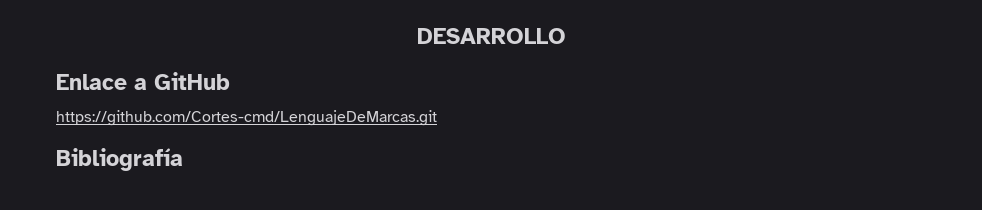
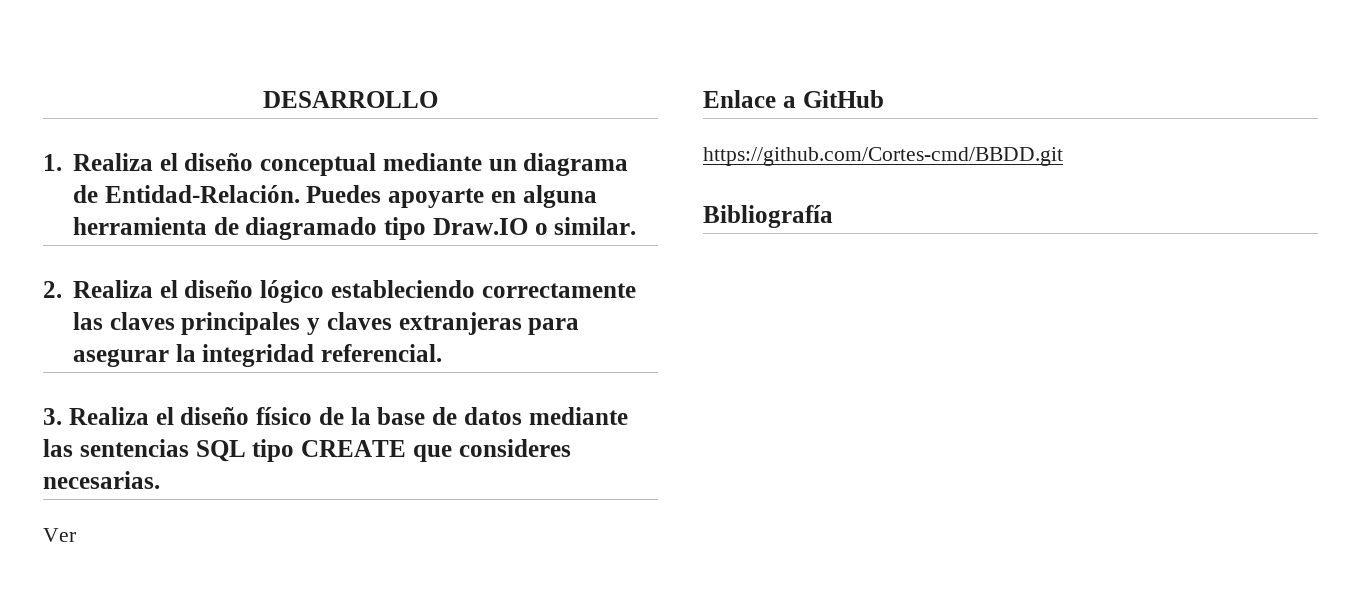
(566, 36) none -> [43,153,629,176] [72,185,597,208] [72,217,637,240] [43,280,636,303] [72,312,580,335] [72,344,442,367] [43,407,628,425] [43,439,571,462] [43,471,160,489] [43,528,76,542] // 1. Realiza el diseño conceptual mediante un diagrama de Entidad-Relación. Puedes apoyarte en alguna herramienta de diagramado tipo Draw.IO o similar. // 2. Realiza el diseño lógico estableciendo correctamente las claves principales y claves extranjeras para asegurar la integridad referencial. // 3. Realiza el diseño físico de la base de datos mediante las sentencias SQL tipo CREATE que consideres necesarias. // Ver
[56,110,437,126] https://github.com/Cortes-cmd/LenguajeDeMarcas.git -> [703,147,1063,166] https://github.com/Cortes-cmd/BBDD.git

